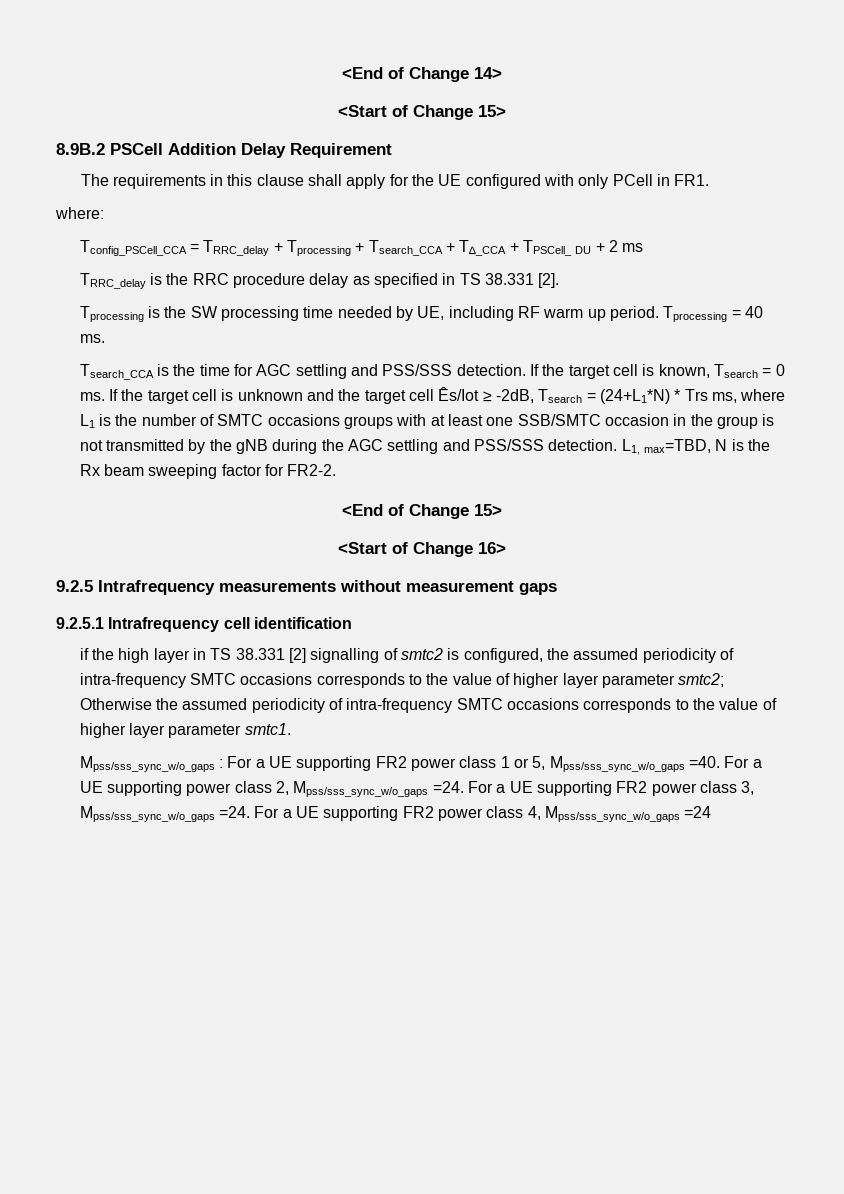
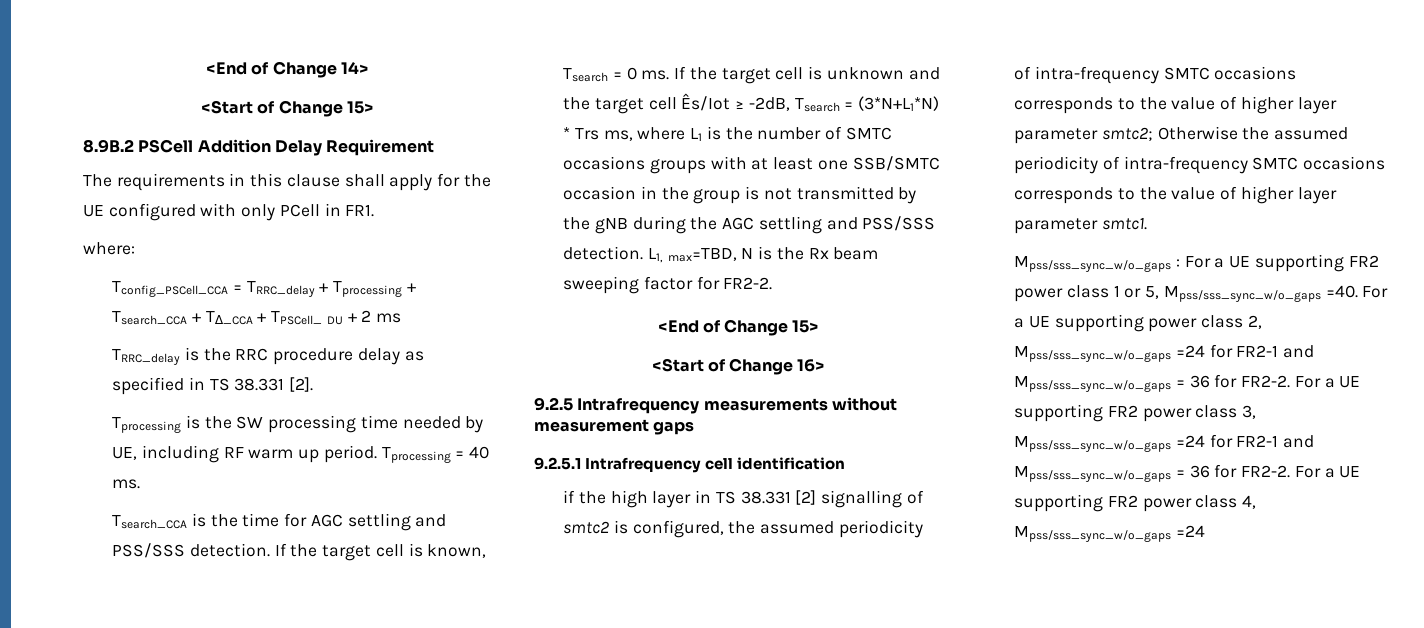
[599,389,670,404] (24+L1*N) -> [858,96,940,111] (3*N+L1*N)
[432,781,464,793] =24. -> [1175,344,1315,358] [1014,374,1291,392] =24 for FR2-1 and Mpss/sss_sync_w/o_gaps = 36 for FR2-2.
[219,806,251,818] =24. -> [1175,434,1315,448] [1014,464,1291,482] =24 for FR2-1 and Mpss/sss_sync_w/o_gaps = 36 for FR2-2.

